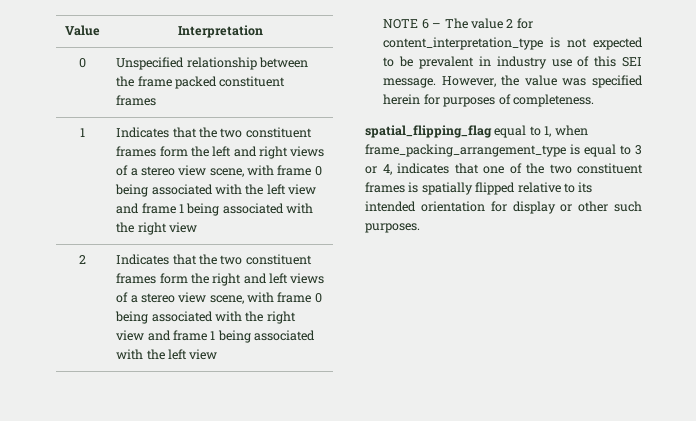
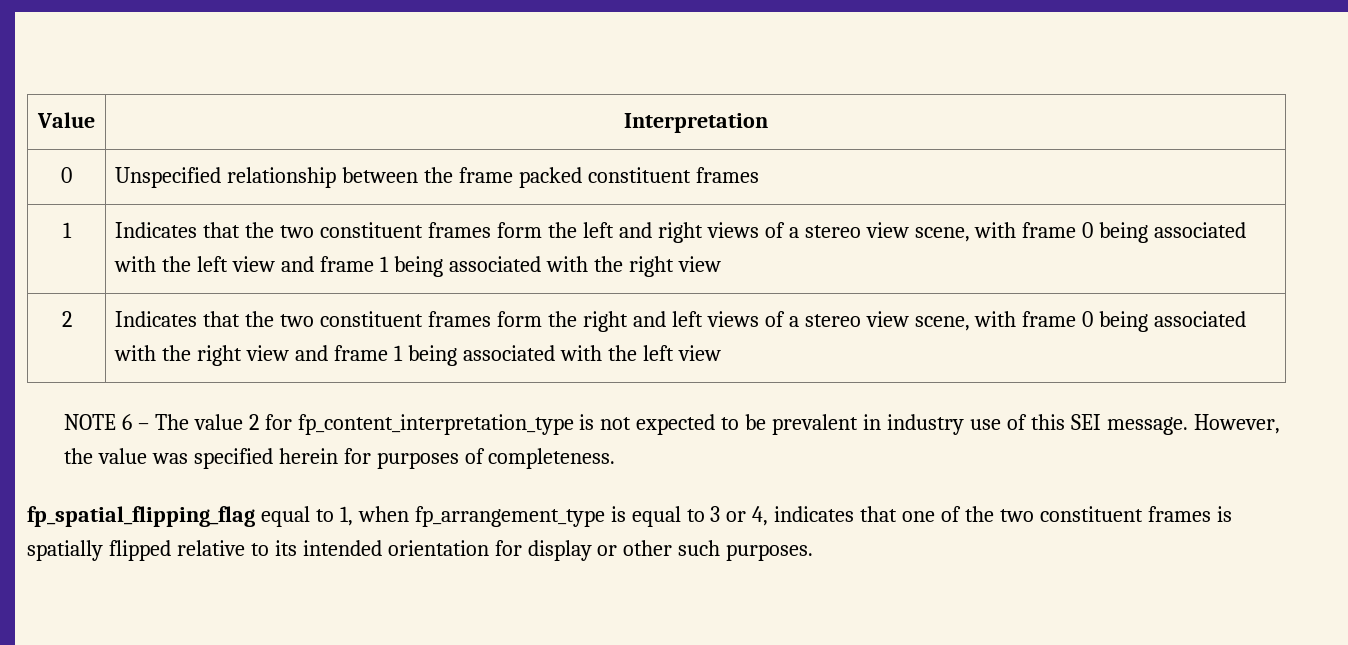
[383,37,544,50] content_interpretation_type -> [297,414,574,435] fp_content_interpretation_type
[365,125,492,138] spatial_flipping_flag -> [27,506,255,527] fp_spatial_flipping_flag
[365,144,566,157] frame_packing_arrangement_type -> [414,506,605,527] fp_arrangement_type

